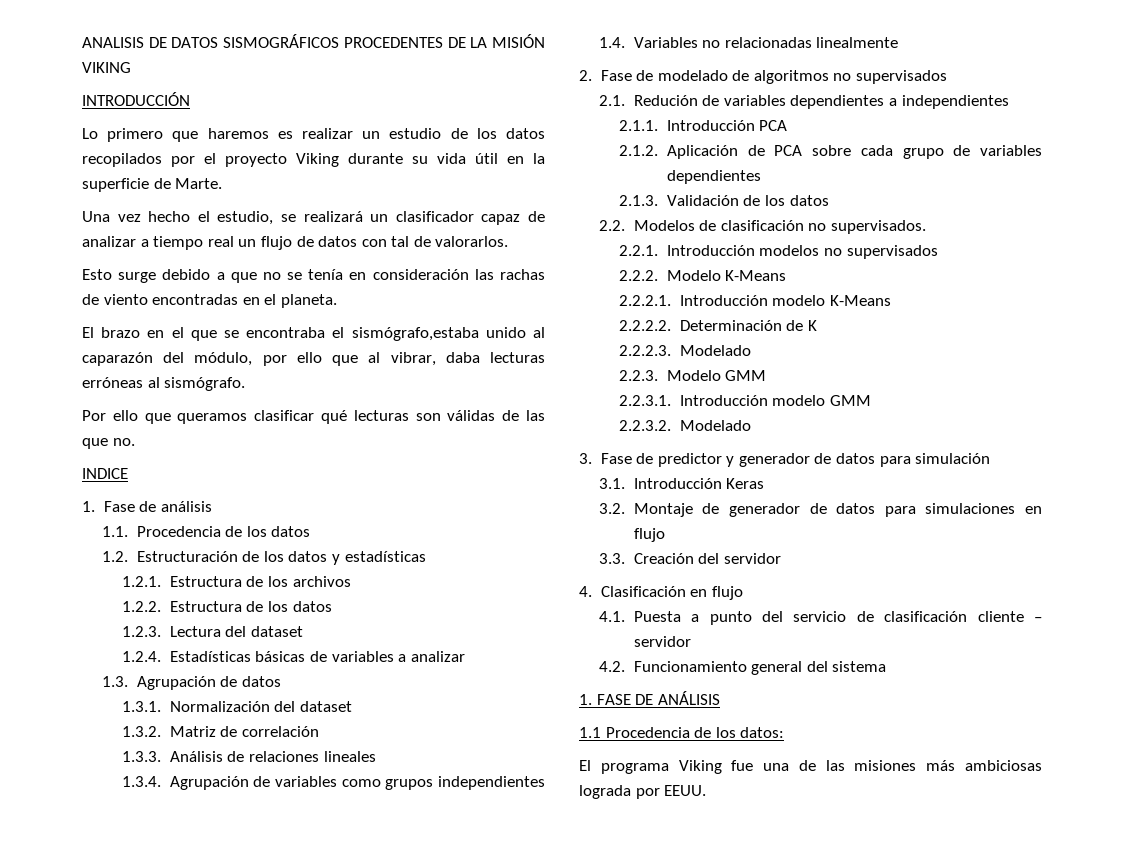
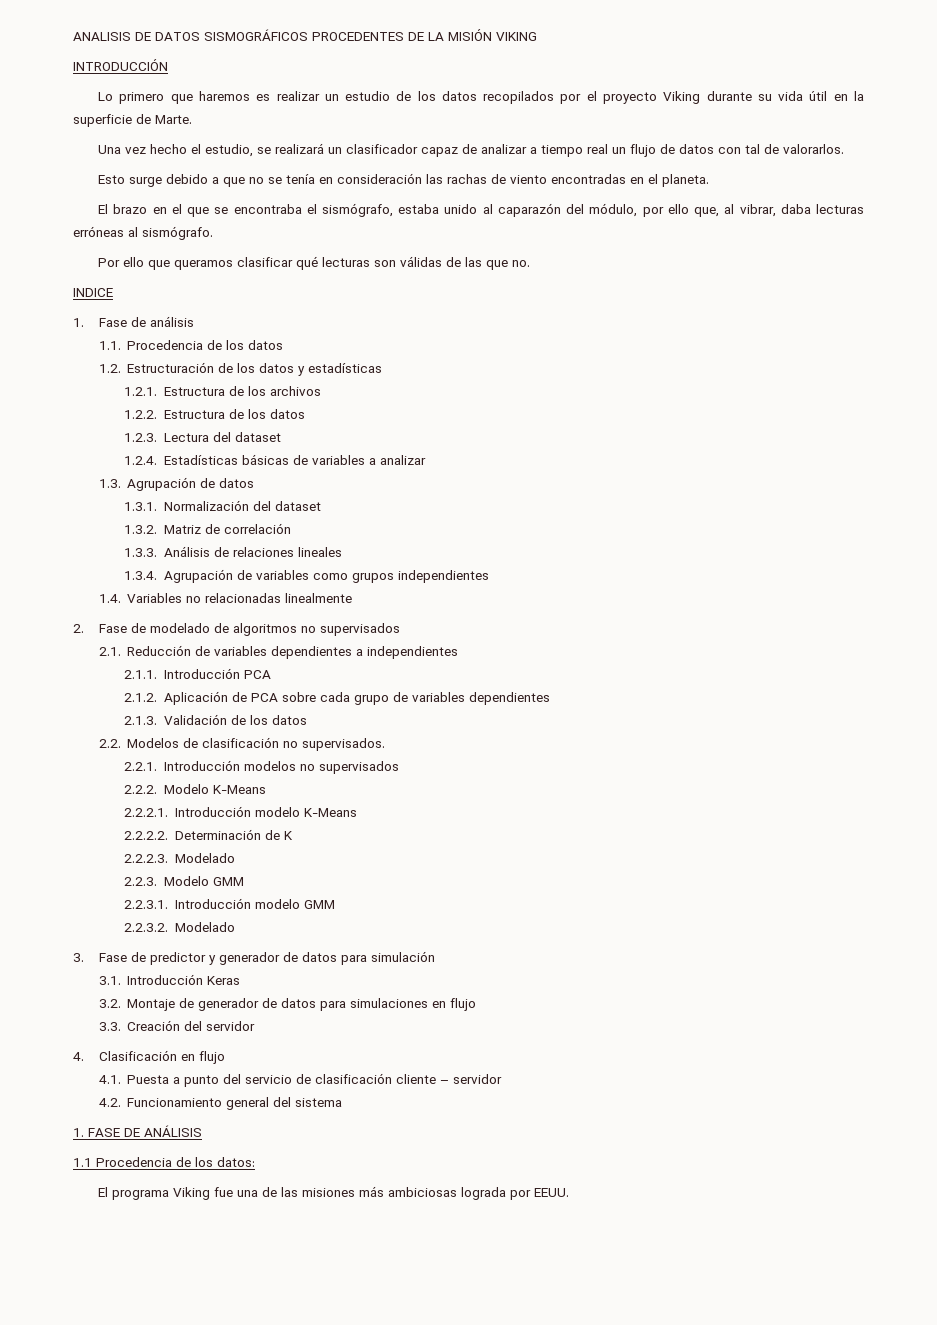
[351,327,479,341] sismógrafo,estaba -> [321,203,440,217] sismógrafo, estaba
[332,355,359,366] que -> [694,207,720,217] que,
[633,95,698,106] Redución -> [127,645,192,656] Reducción

